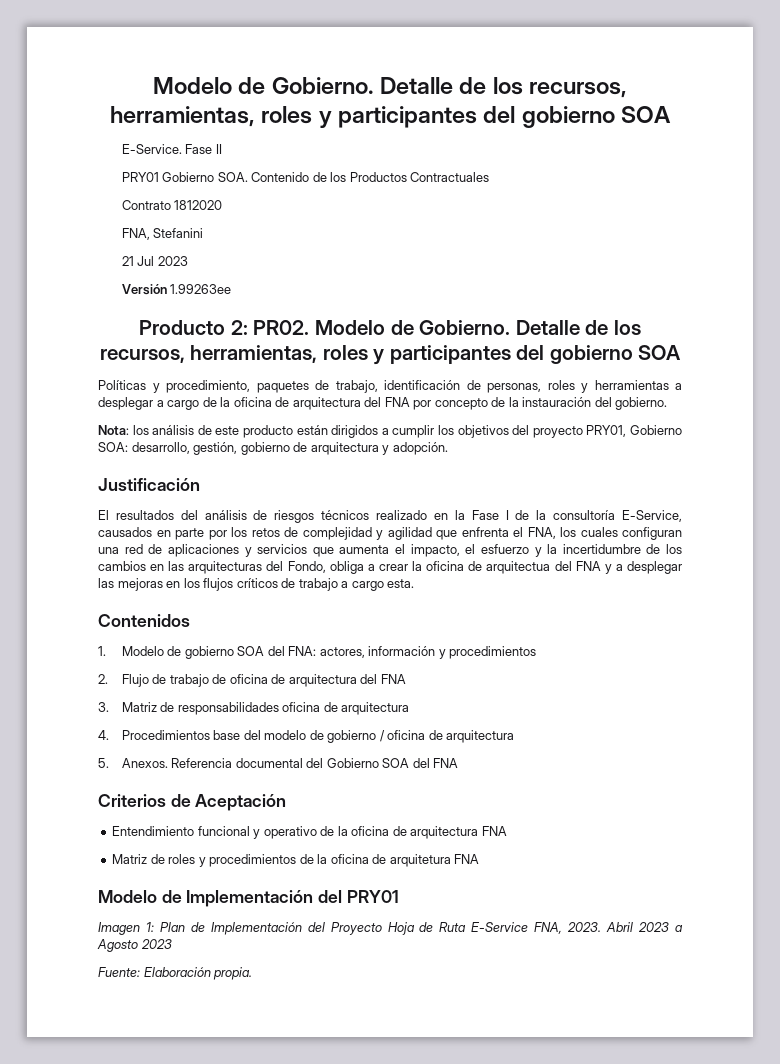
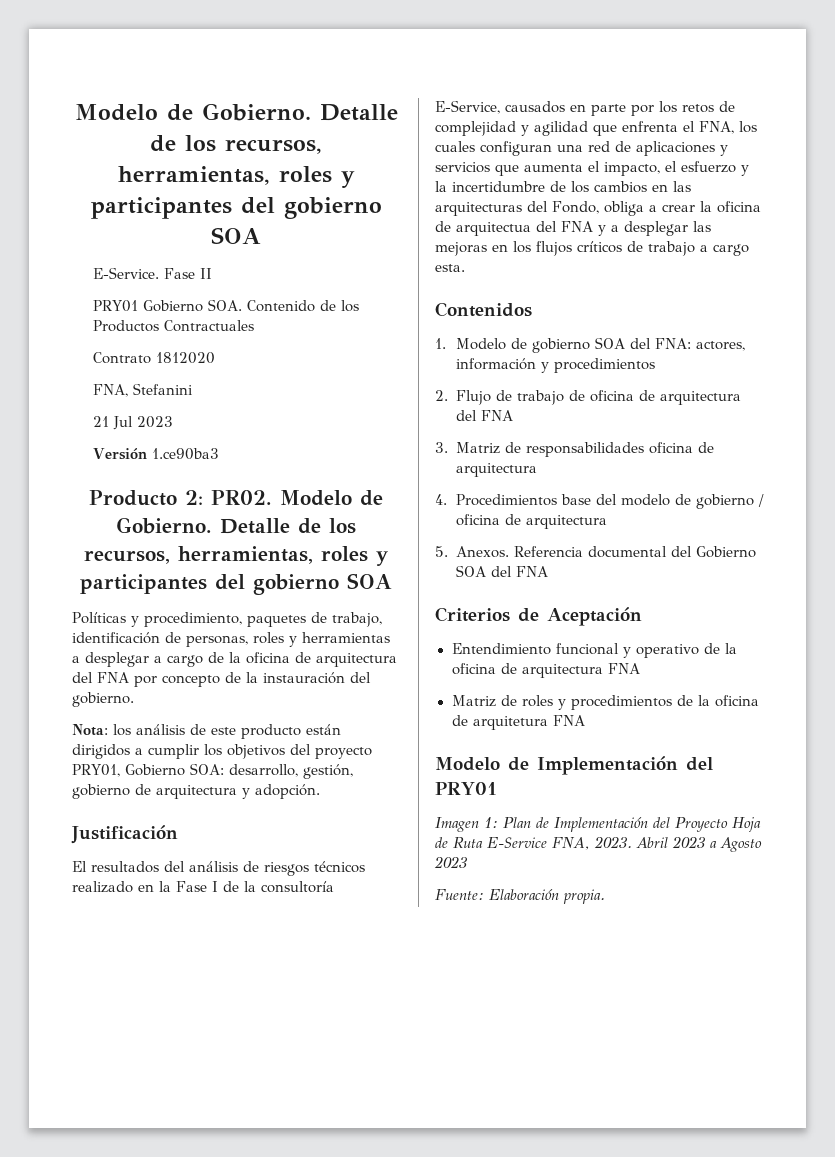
[170,284,232,294] 1.99263ee -> [151,448,219,460] 1.ce90ba3

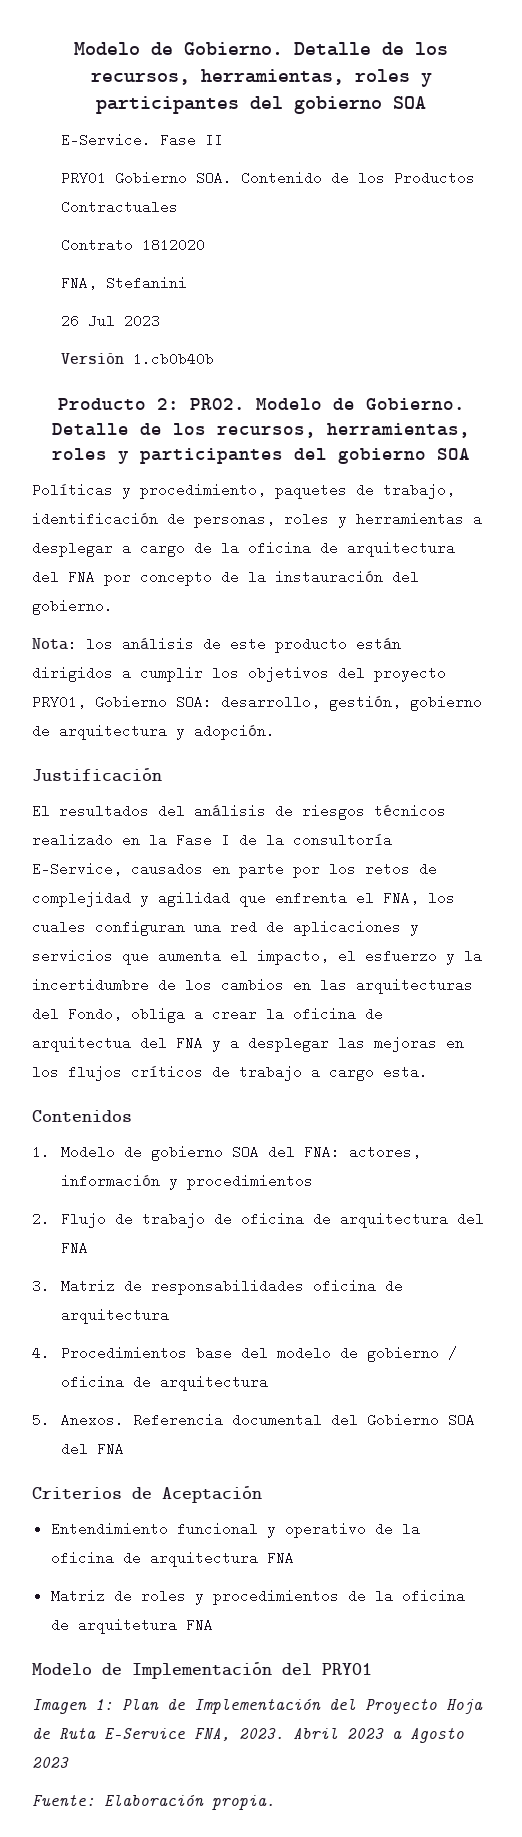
[92,416,109,427] 21 -> [61,314,80,328] 26
[151,448,219,460] 1.ce90ba3 -> [133,352,215,366] 1.cb0b40b

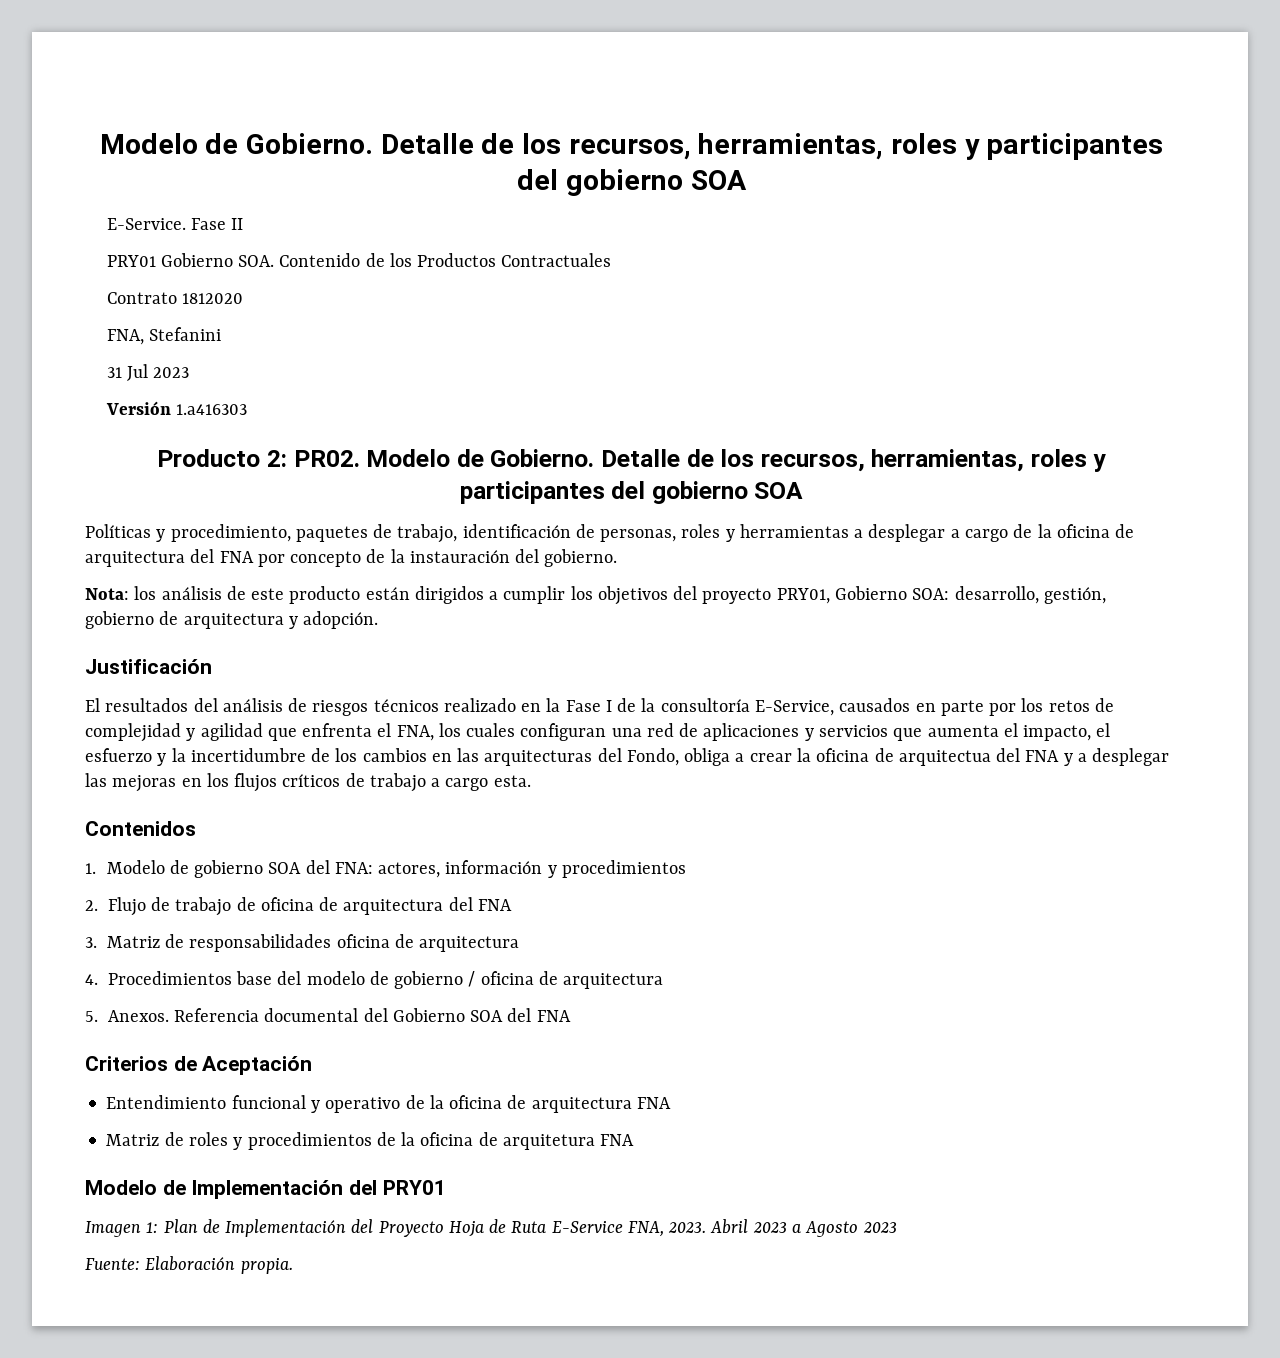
[61,314,80,328] 26 -> [106,367,122,378] 31
[133,352,215,366] 1.cb0b40b -> [175,404,247,415] 1.a416303

